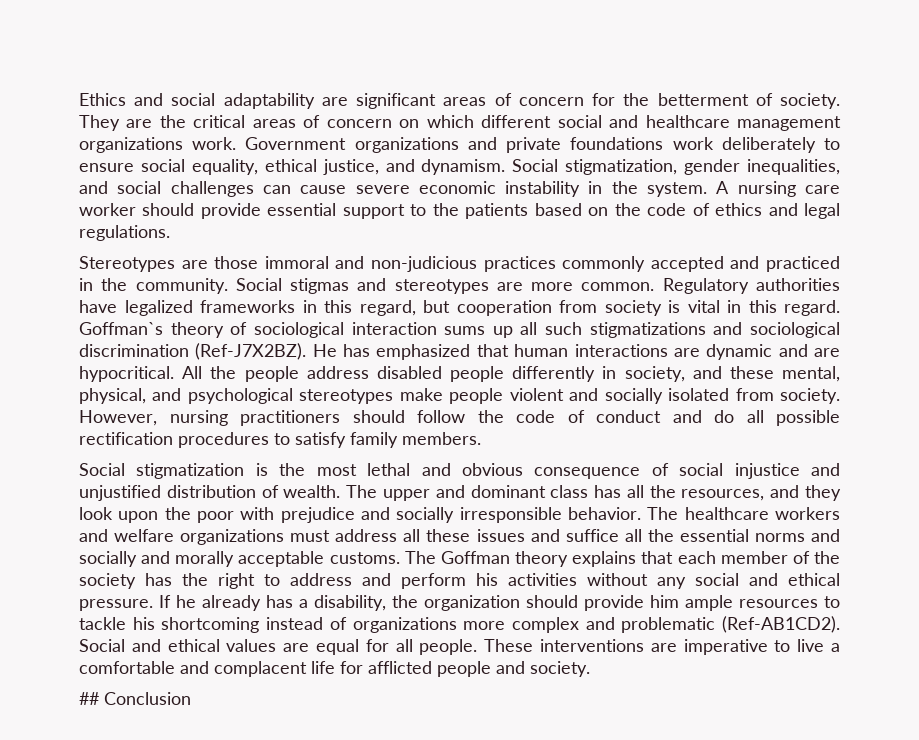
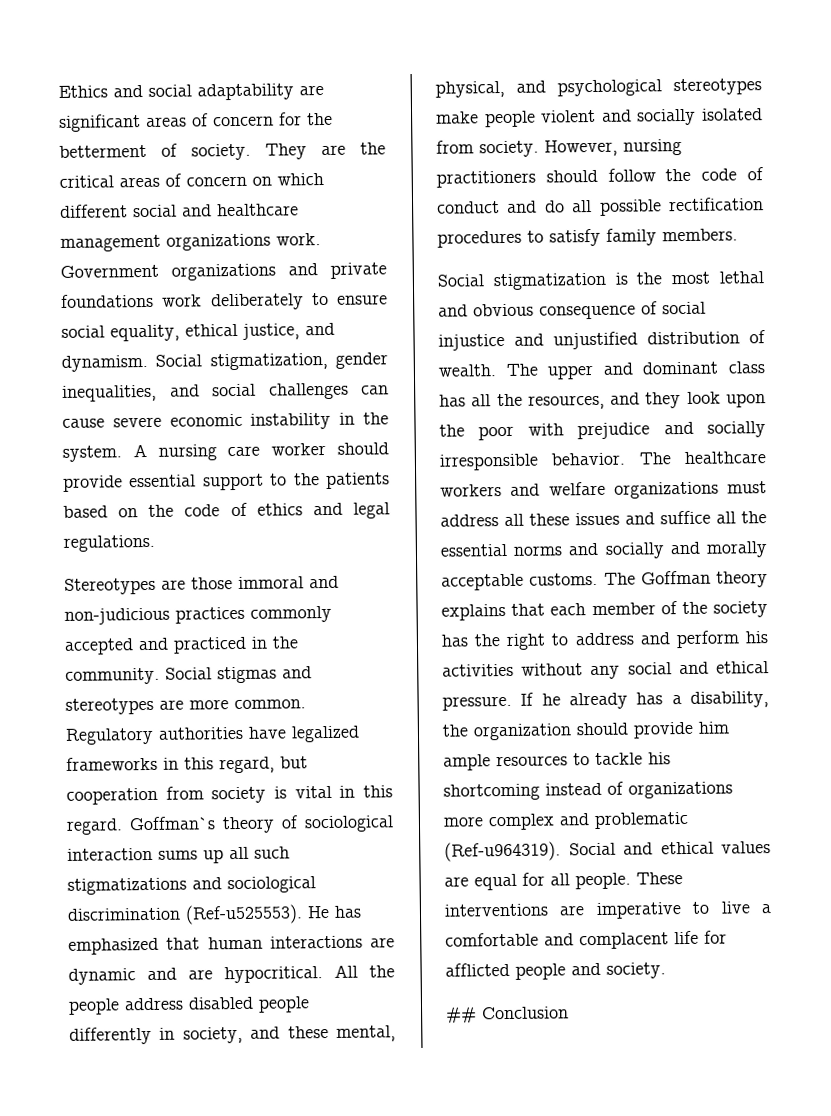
[195,343,307,360] (Ref-J7X2BZ). -> [185,904,303,925] (Ref-u525553).
[722,616,840,633] (Ref-AB1CD2). -> [444,841,561,862] (Ref-u964319).

